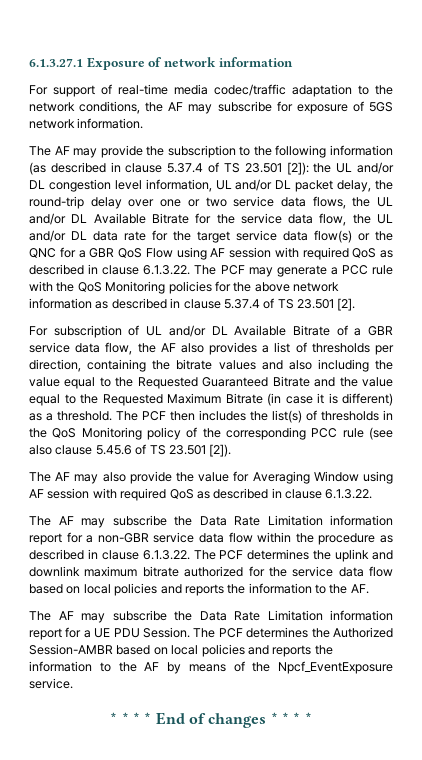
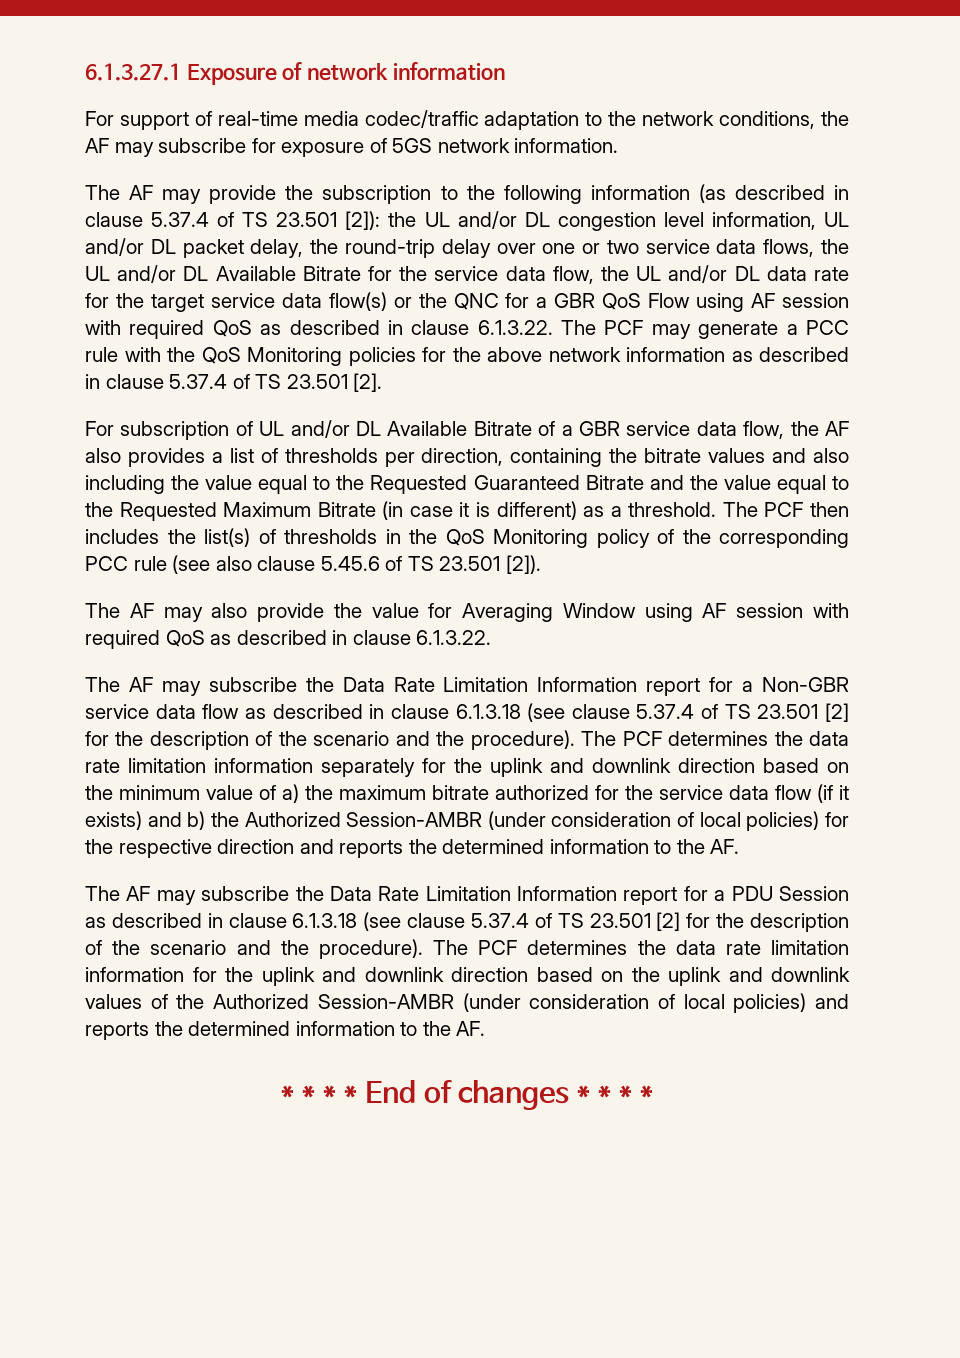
[330,515,393,526] [29,532,393,545] [29,549,394,562] [29,566,80,577] information report for a non-GBR service data flow within the procedure as described in clause 6.1.3.22. The PCF determines the uplink and downlink -> [537,677,849,696] [85,703,849,722] [85,730,849,750] [85,758,849,777] [85,784,333,803] Information report for a Non-GBR service data flow as described in clause 6.1.3.18 (see clause 5.37.4 of TS 23.501 [2] for the description of the scenario and the procedure). The PCF determines the data rate limitation information separately for the uplink and downlink direction based on the minimum value of a) the
[29,583,246,596] based on local policies and reports the -> [817,784,849,803] [85,811,849,831] [85,839,545,858] (if it exists) and b) the Authorized Session-AMBR (under consideration of local policies) for the respective direction and reports the determined
[330,610,393,621] [29,627,393,640] [29,644,333,657] [29,661,393,674] [29,678,73,689] information report for a UE PDU Session. The PCF determines the Authorized Session-AMBR based on local policies and reports the information to the AF by means of the Npcf_EventExposure service. -> [517,886,849,905] [85,912,849,932] [85,939,849,959] [85,967,850,986] [85,993,850,1013] [85,1021,486,1040] Information report for a PDU Session as described in clause 6.1.3.18 (see clause 5.37.4 of TS 23.501 [2] for the description of the scenario and the procedure). The PCF determines the data rate limitation information for the uplink and downlink direction based on the uplink and downlink values of the Authorized Session-AMBR (under consideration of local policies) and reports the determined information to the AF.

